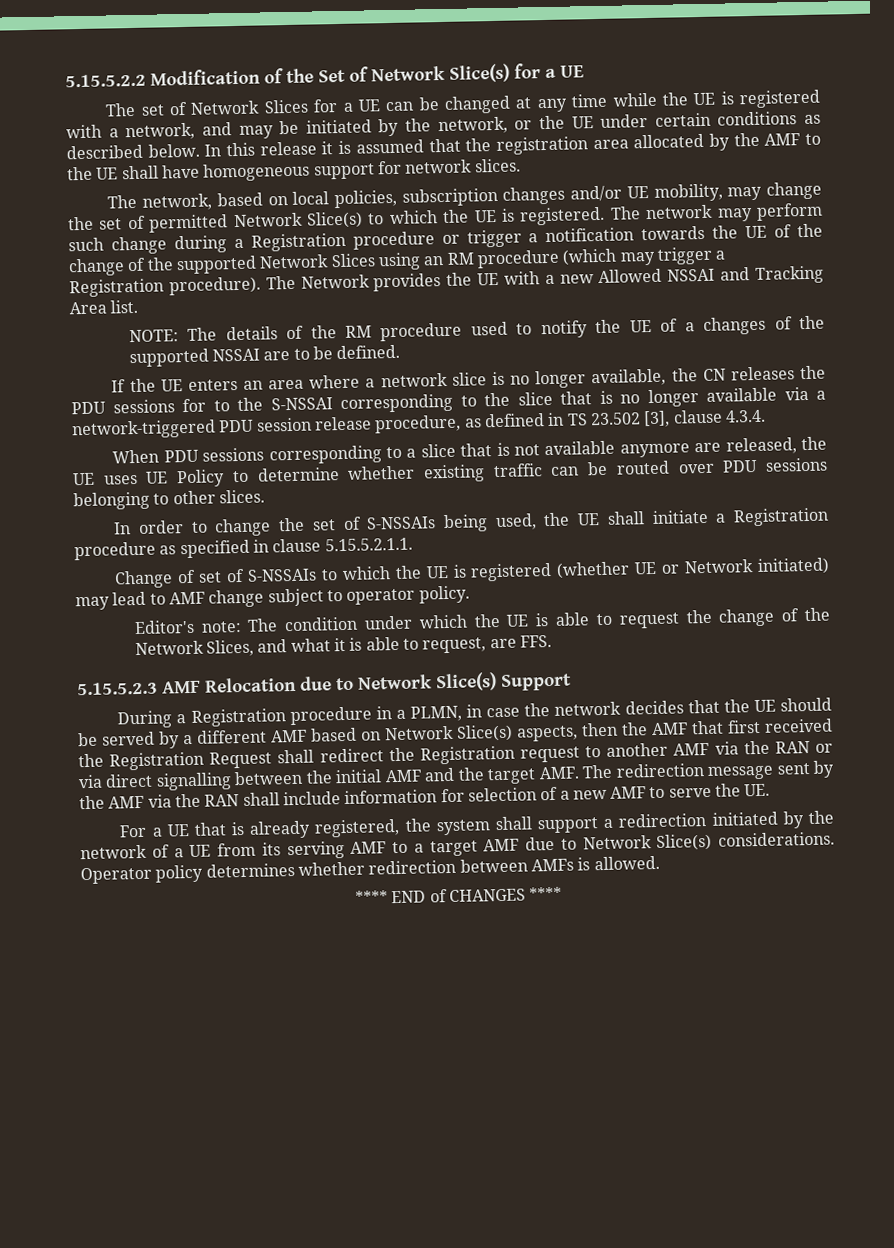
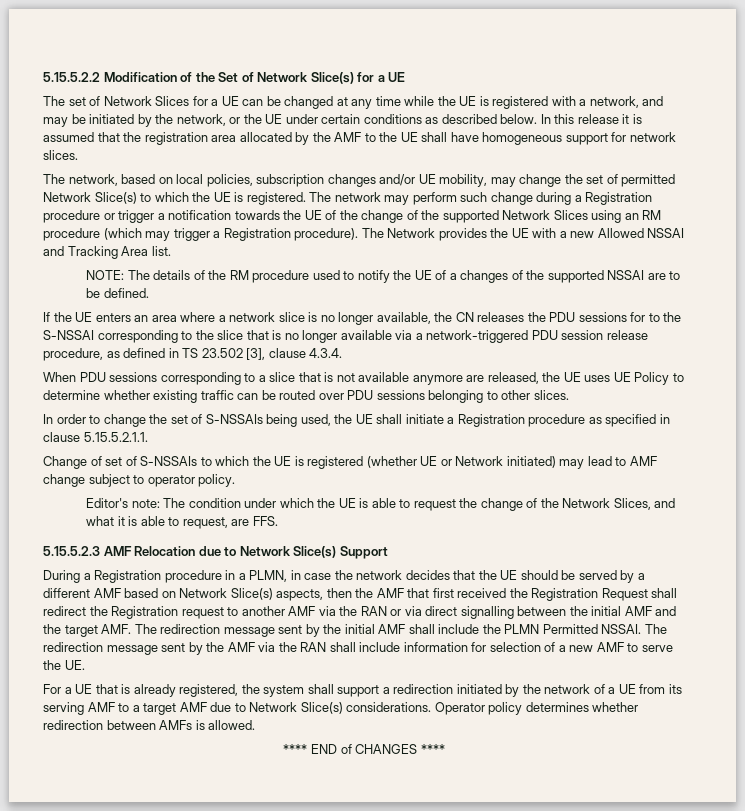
(105, 802) none -> [344,624,667,634] [43,642,225,655] initial AMF shall include the PLMN Permitted NSSAI. The redirection message sent by the

